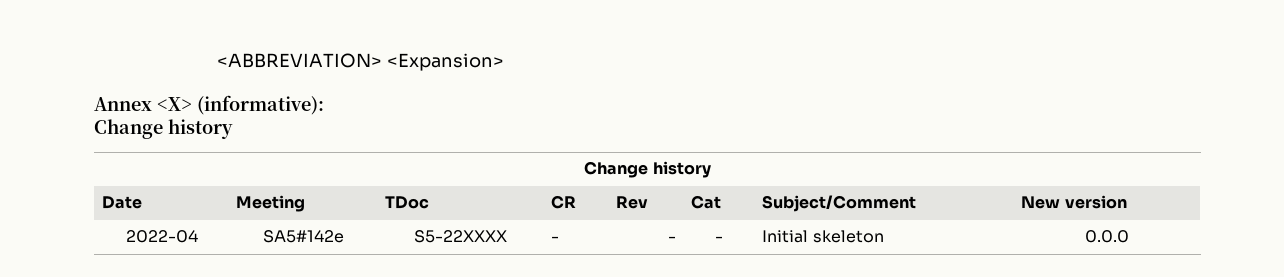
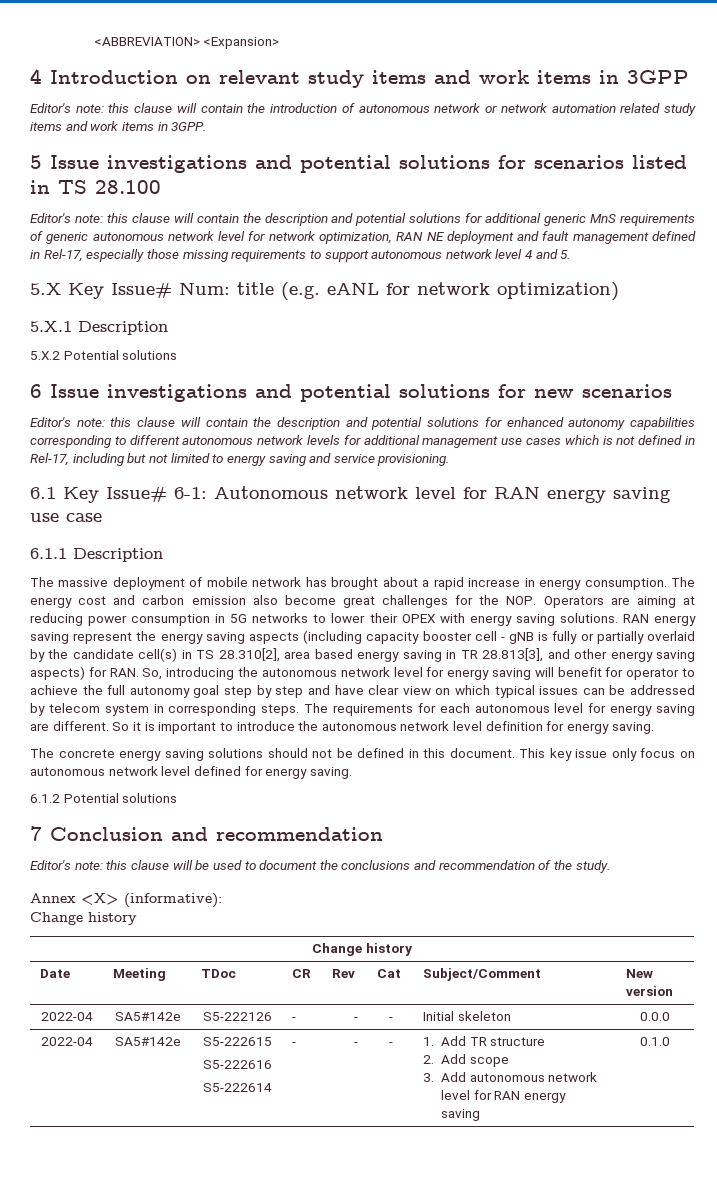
(504, 62) none -> [30,69,689,88] [30,103,697,116] [30,121,207,131] [30,155,687,173] [30,180,161,194] [30,213,695,226] [30,231,696,244] [30,249,571,262] [30,282,619,301] [30,321,168,335] [30,350,178,360] [30,384,672,402] [30,417,695,430] [30,435,695,448] [30,453,450,466] [30,486,671,503] [30,513,102,522] [30,548,163,562] [30,577,695,590] [30,595,695,608] [30,613,696,626] [30,630,695,644] [30,648,696,662] [30,666,695,680] [30,685,695,698] [30,703,695,716] [30,721,654,734] [30,748,695,761] [30,766,352,779] [30,793,178,803] [30,826,383,841] [30,860,610,873] // 4 Introduction on relevant study items and work items in 3GPP // Editor's note: this clause will contain the introduction of autonomous network or network automation related study items and work items in 3GPP. // 5 Issue investigations and potential solutions for scenarios listed in TS 28.100 // Editor's note: this clause will contain the description and potential solutions for additional generic MnS requirements of generic autonomous network level for network optimization, RAN NE deployment and fault management defined in Rel-17, especially those missing requirements to support autonomous network level 4 and 5. // 5.X Key Issue# Num: title (e.g. eANL for network optimization) // 5.X.1 Description // 5.X.2 Potential solutions // 6 Issue investigations and potential solutions for new scenarios // Editor's note: this clause will contain the description and potential solutions for enhanced autonomy capabilities corresponding to different autonomous network levels for additional management use cases which is not defined in Rel-17, including but not limited to energy saving and service provisioning. // 6.1 Key Issue# 6-1: Autonomous network level for RAN energy saving use case // 6.1.1 Description // The massive deployment of mobile network has brought about a rapid increase in energy consumption. The energy cost and carbon emission also become great challenges for the NOP. Operators are aiming at reducing power consumption in 5G networks to lower their OPEX with energy saving solutions. RAN energy saving represent the energy saving aspects (including capacity booster cell - gNB is fully or partially overlaid by the candidate cell(s) in TS 28.310[2], area based energy saving in TR 28.813[3], and other energy saving aspects) for RAN. So, introducing the autonomous network level for energy saving will benefit for operator to achieve the full autonomy goal step by step and have clear view on which typical issues can be addressed by telecom system in corresponding steps. The requirements for each autonomous level for energy saving are different. So it is important to introduce the autonomous network level definition for energy saving. // The concrete energy saving solutions should not be defined in this document. This key issue only focus on autonomous network level defined for energy saving. // 6.1.2 Potential solutions // 7 Conclusion and recommendation // Editor's note: this clause will be used to document the conclusions and recommendation of the study.
[414,230,507,243] S5-22XXXX -> [202,1012,272,1021] S5-222126
(1129, 236) none -> [41,1037,93,1046] [114,1037,181,1046] [202,1037,272,1046] [202,1060,272,1069] [202,1083,272,1092] [292,1042,297,1046] [353,1042,358,1046] [388,1042,393,1046] [423,1036,546,1046] [423,1054,509,1067] [423,1072,598,1082] [441,1090,567,1103] [441,1109,481,1121] [640,1037,670,1046] // 2022-04 | SA5#142e | S5-222615 // S5-222616 // S5-222614 | - | - | - | 1. Add TR structure // 2. Add scope // 3. Add autonomous network level for RAN energy saving | 0.1.0

